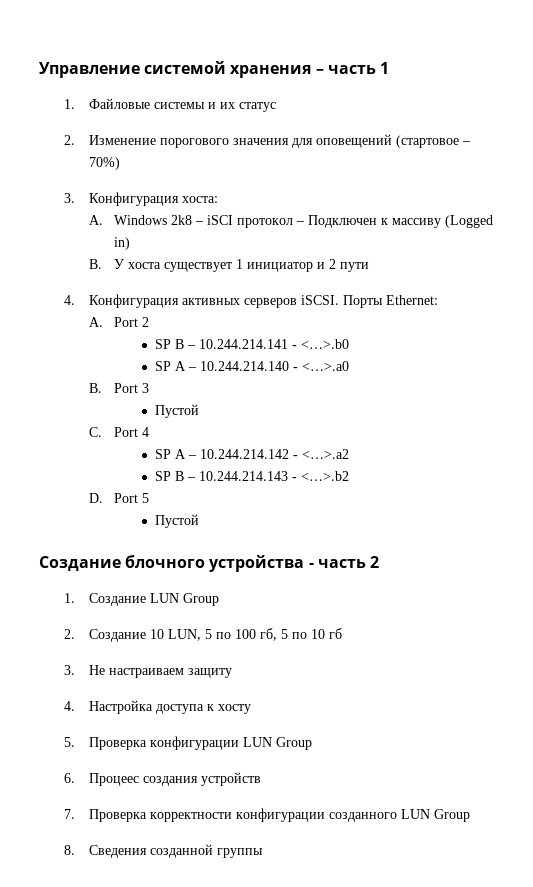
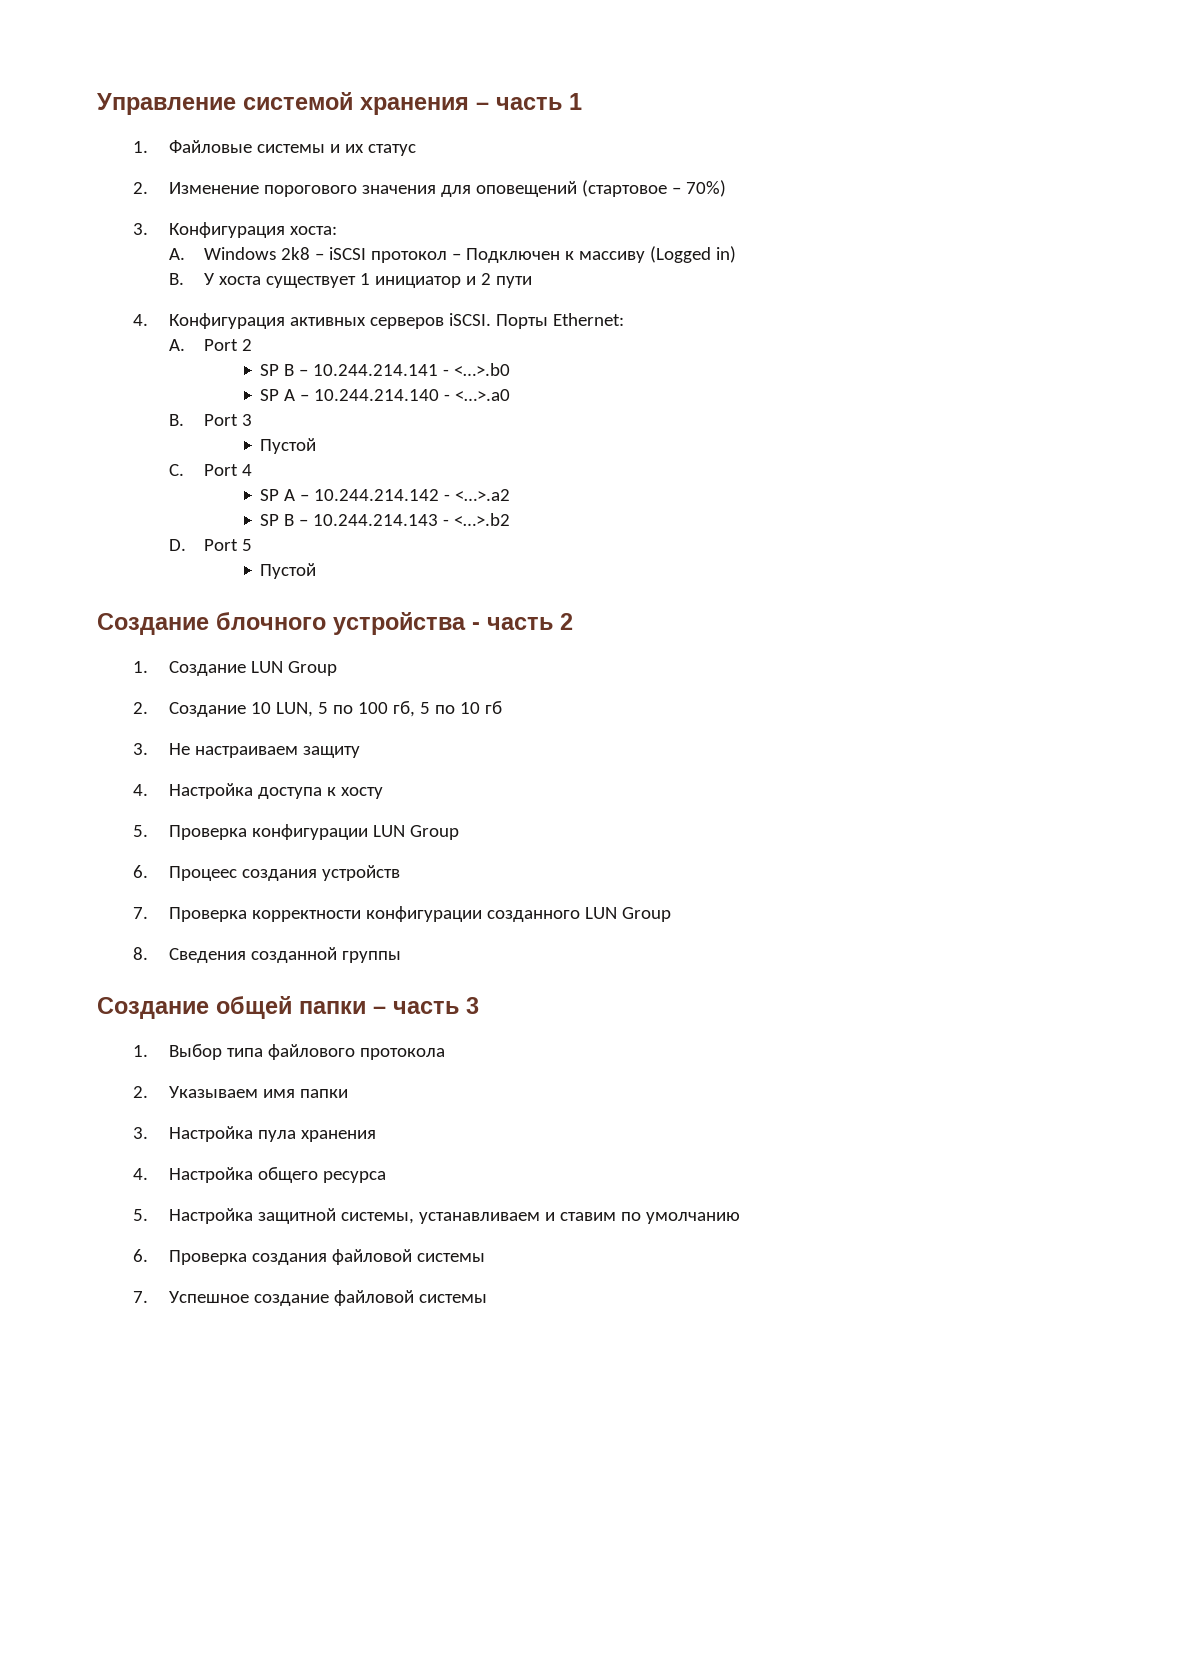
[207,215,234,225] iSCI -> [329,247,367,260] iSCSI
(264, 853) none -> [97,996,479,1019] [132,1044,445,1060] [132,1086,348,1098] [132,1126,376,1142] [132,1167,386,1183] [132,1208,740,1224] [132,1249,485,1265] [132,1290,487,1306] // Создание общей папки – часть 3 // 1. Выбор типа файлового протокола // 2. Указываем имя папки // 3. Настройка пула хранения // 4. Настройка общего ресурса // 5. Настройка защитной системы, устанавливаем и ставим по умолчанию // 6. Проверка создания файловой системы // 7. Успешное создание файловой системы

